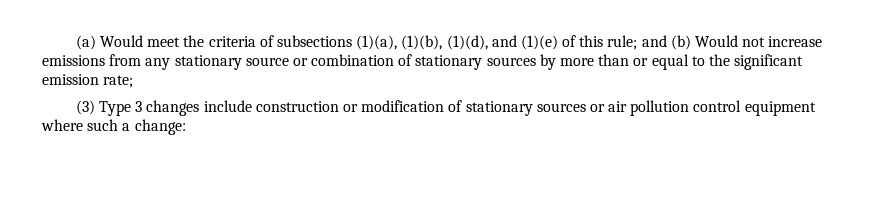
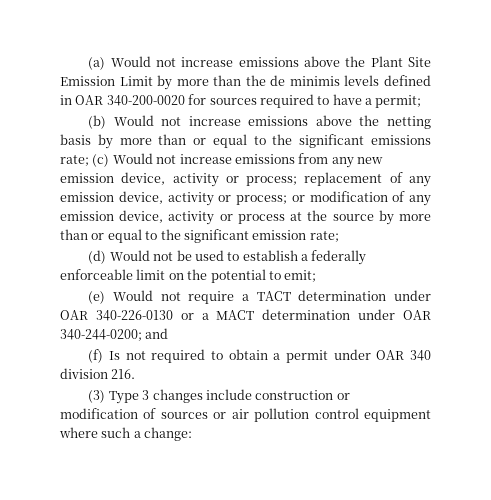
[147,35,667,50] meet the criteria of subsections (1)(a), (1)(b), (1)(d), and (1)(e) of this rule; and -> [156,56,431,67] [60,75,431,90] [60,94,422,108] not increase emissions above the Plant Site Emission Limit by more than the de minimis levels defined in OAR 340-200-0020 for sources required to have a permit; //
[109,54,536,70] from any stationary source or combination of stationary sources -> [315,115,431,129] [60,134,431,149] [60,153,383,168] [60,172,431,187] [60,191,431,206] [60,210,374,225] above the netting basis by more than or equal to the significant emissions rate; (c) Would not increase emissions from any new emission device, activity or process; replacement of any emission device, activity or process; or modification of any emission device, activity or process at the source
(134, 81) none -> [88,250,367,265] [60,269,317,283] [88,290,431,304] [60,309,431,321] [60,328,169,341] [88,349,431,363] [60,368,136,379] // (d) Would not be used to establish a federally enforceable limit on the potential to emit; // (e) Would not require a TACT determination under OAR 340-226-0130 or a MACT determination under OAR 340-244-0200; and // (f) Is not required to obtain a permit under OAR 340 division 216.
[465,101,533,116] stationary -> (157, 413) none

